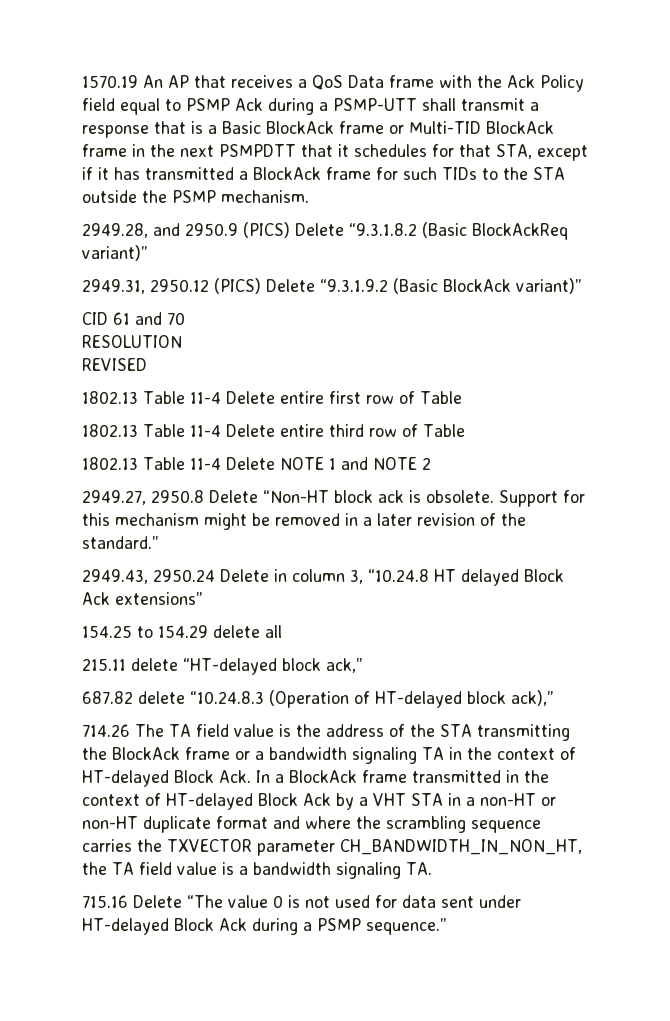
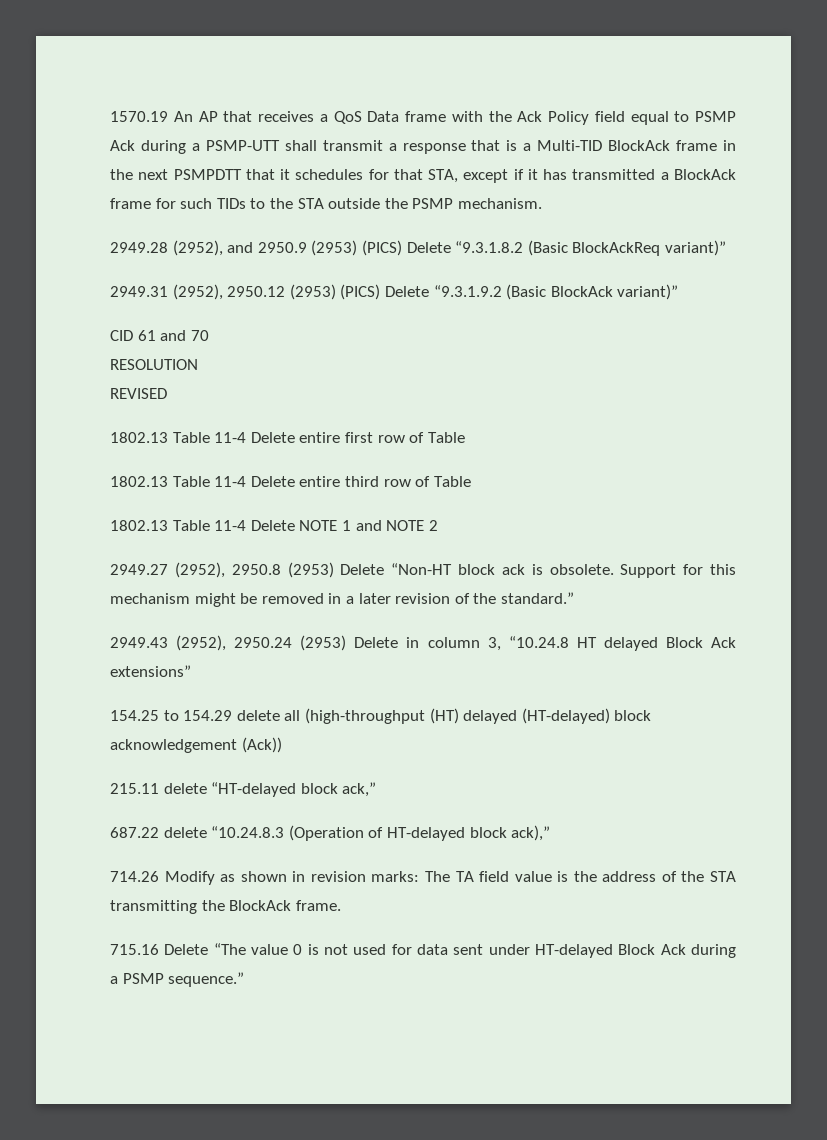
[222,121,404,134] Basic BlockAck frame or -> (532, 147) none
[82,223,148,238] 2949.28, -> [110,240,223,256] 2949.28 (2952),
(238, 229) none -> [311,240,358,256] (2953)
[82,279,209,294] 2949.31, 2950.12 -> [110,284,336,300] 2949.31 (2952), 2950.12 (2953)
[82,490,204,505] 2949.27, 2950.8 -> [110,562,334,578] 2949.27 (2952), 2950.8 (2953)
[82,569,215,584] 2949.43, 2950.24 -> [110,635,347,651] 2949.43 (2952), 2950.24 (2953)
(282, 631) none -> [304,708,652,724] [110,737,282,753] (high-throughput (HT) delayed (HT-delayed) block acknowledgement (Ack))
[82,691,133,704] 687.82 -> [110,827,159,838] 687.22
(130, 730) none -> [164,871,420,885] Modify as shown in revision marks:
[185,747,576,764] [82,770,549,787] [82,793,556,810] [82,816,541,833] [82,839,582,856] [82,862,432,879] frame or a bandwidth signaling TA in the context of HT-delayed Block Ack. In a BlockAck frame transmitted in the context of HT-delayed Block Ack by a VHT STA in a non-HT or non-HT duplicate format and where the scrambling sequence carries the TXVECTOR parameter CH_BANDWIDTH_IN_NON_HT, the TA field value is a bandwidth signaling TA. -> [295,900,341,911] frame.

